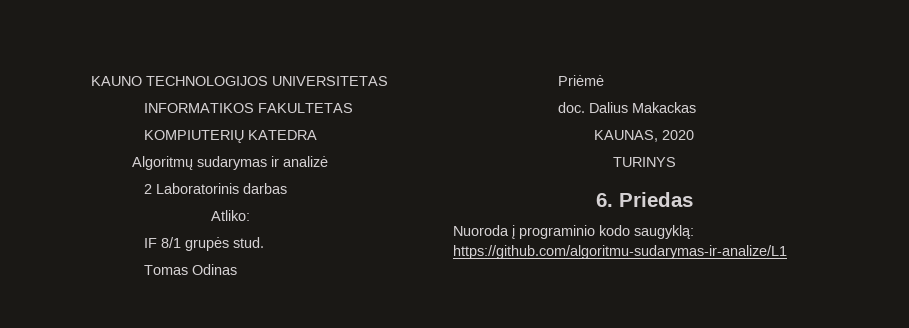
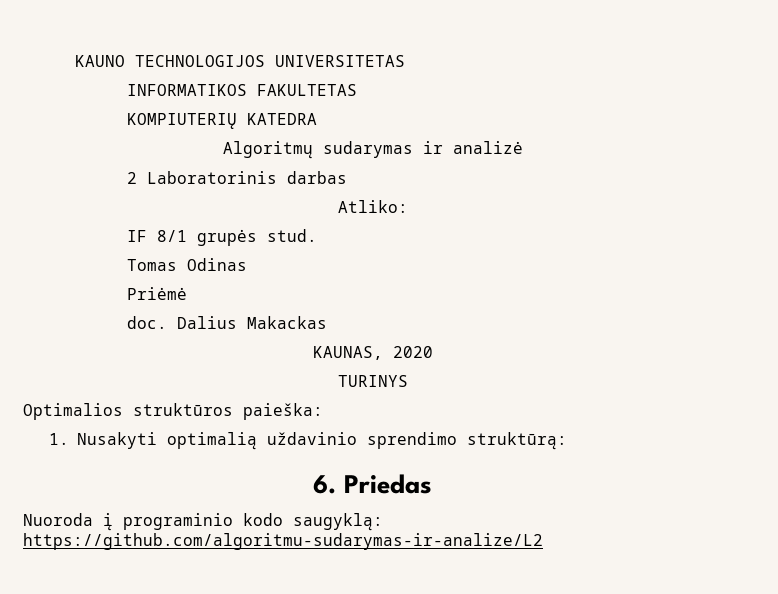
(676, 162) none -> [23,403,323,420] [48,432,567,450] // Optimalios struktūros paieška: // 1. Nusakyti optimalią uždavinio sprendimo struktūrą:
[453,245,787,259] https://github.com/algoritmu-sudarymas-ir-analize/L1 -> [23,533,543,550] https://github.com/algoritmu-sudarymas-ir-analize/L2

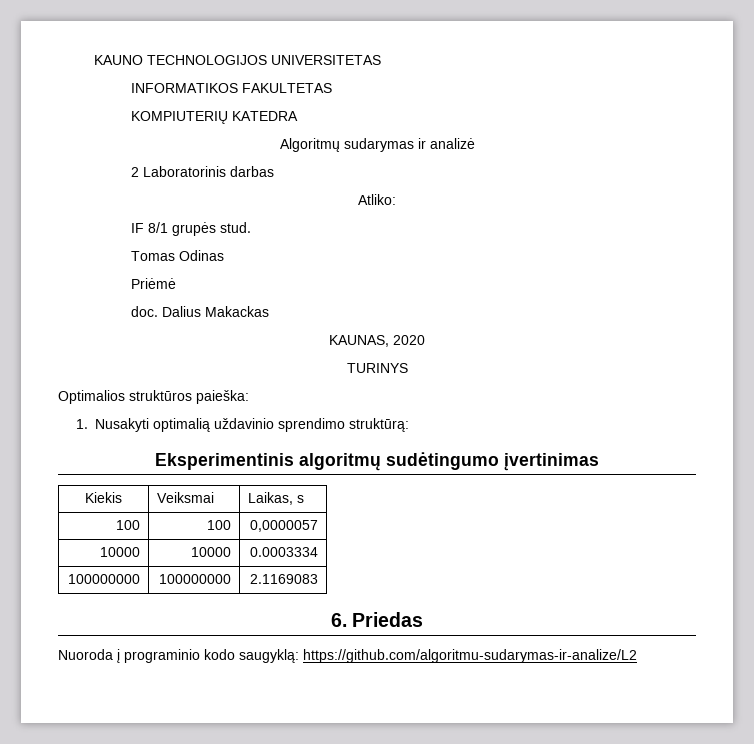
(567, 441) none -> [155,452,599,471] [85,492,122,503] [156,492,214,503] [247,492,304,505] [116,520,141,530] [207,520,232,530] [250,520,319,532] [100,547,141,557] [191,547,232,557] [250,547,319,557] [68,574,141,584] [159,574,232,584] [250,574,319,584] // Eksperimentinis algoritmų sudėtingumo įvertinimas // Kiekis | Veiksmai | Laikas, s // 100 | 100 | 0,0000057 // 10000 | 10000 | 0.0003334 // 100000000 | 100000000 | 2.1169083

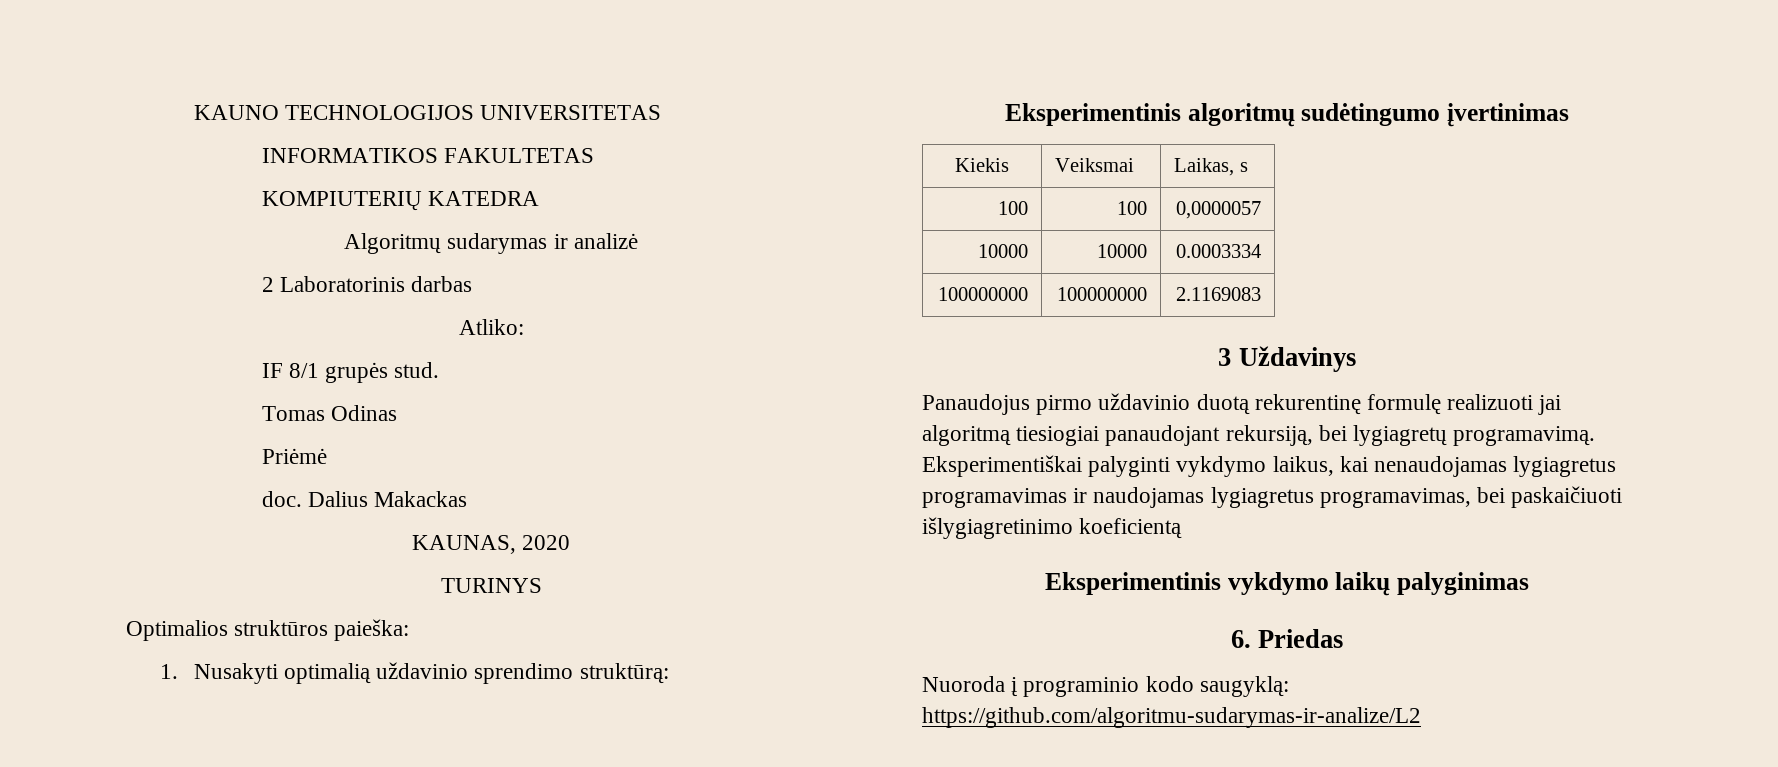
(319, 579) none -> [1218,346,1356,372] [922,393,1562,415] [922,425,1596,446] [922,455,1617,477] [922,486,1623,508] [922,517,1183,539] [1044,572,1530,596] // 3 Uždavinys // Panaudojus pirmo uždavinio duotą rekurentinę formulę realizuoti jai algoritmą tiesiogiai panaudojant rekursiją, bei lygiagretų programavimą. Eksperimentiškai palyginti vykdymo laikus, kai nenaudojamas lygiagretus programavimas ir naudojamas lygiagretus programavimas, bei paskaičiuoti išlygiagretinimo koeficientą // Eksperimentinis vykdymo laikų palyginimas

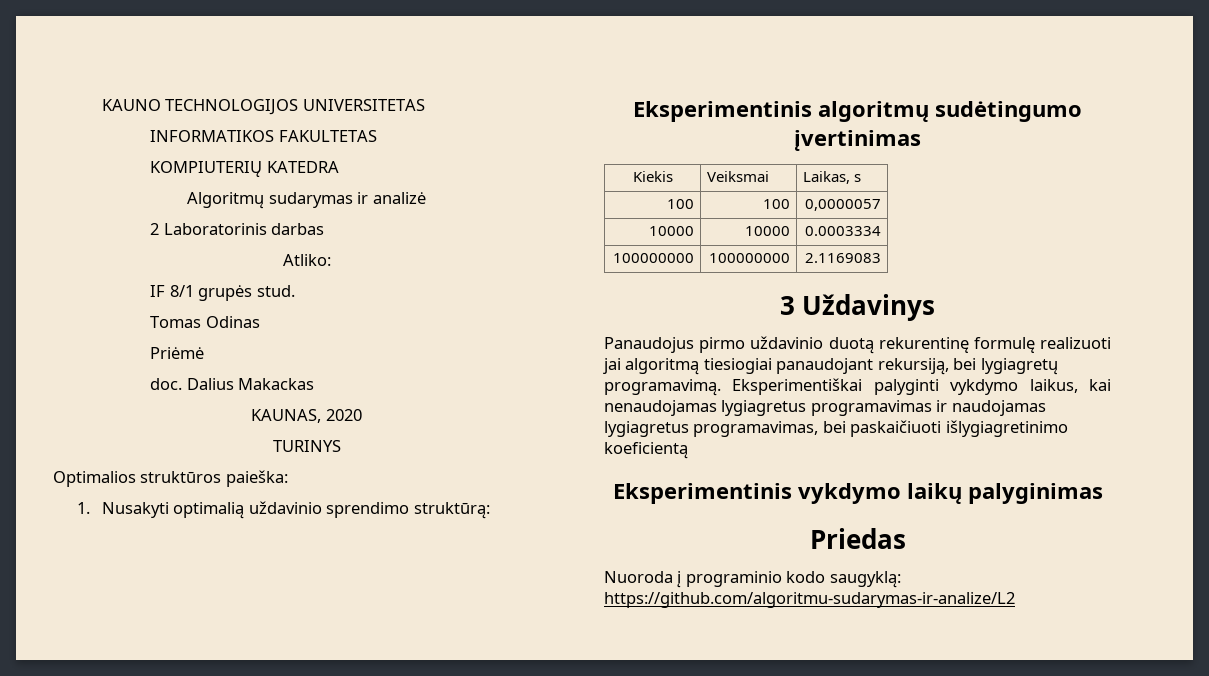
[1230,630,1251,648] 6. -> (1103, 493) none

